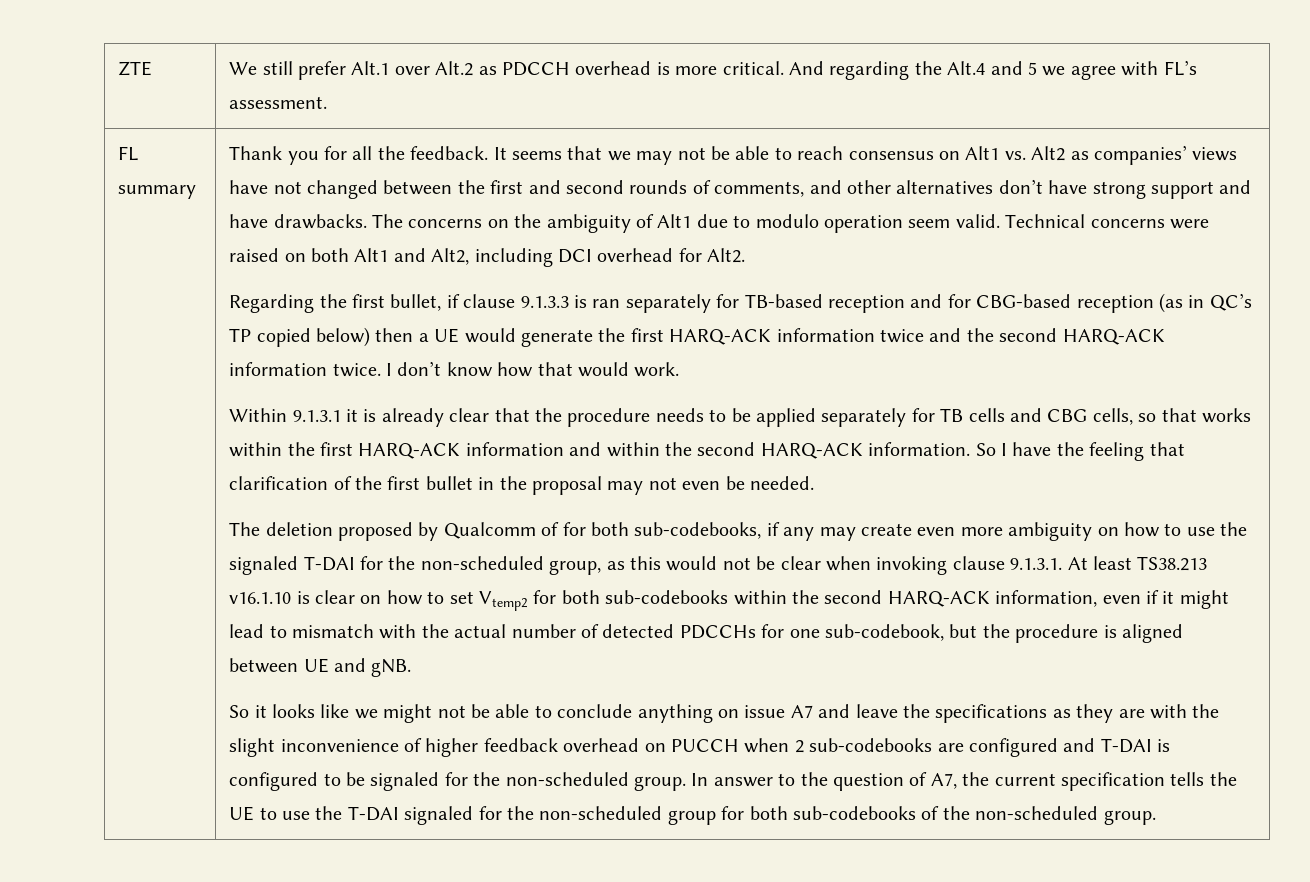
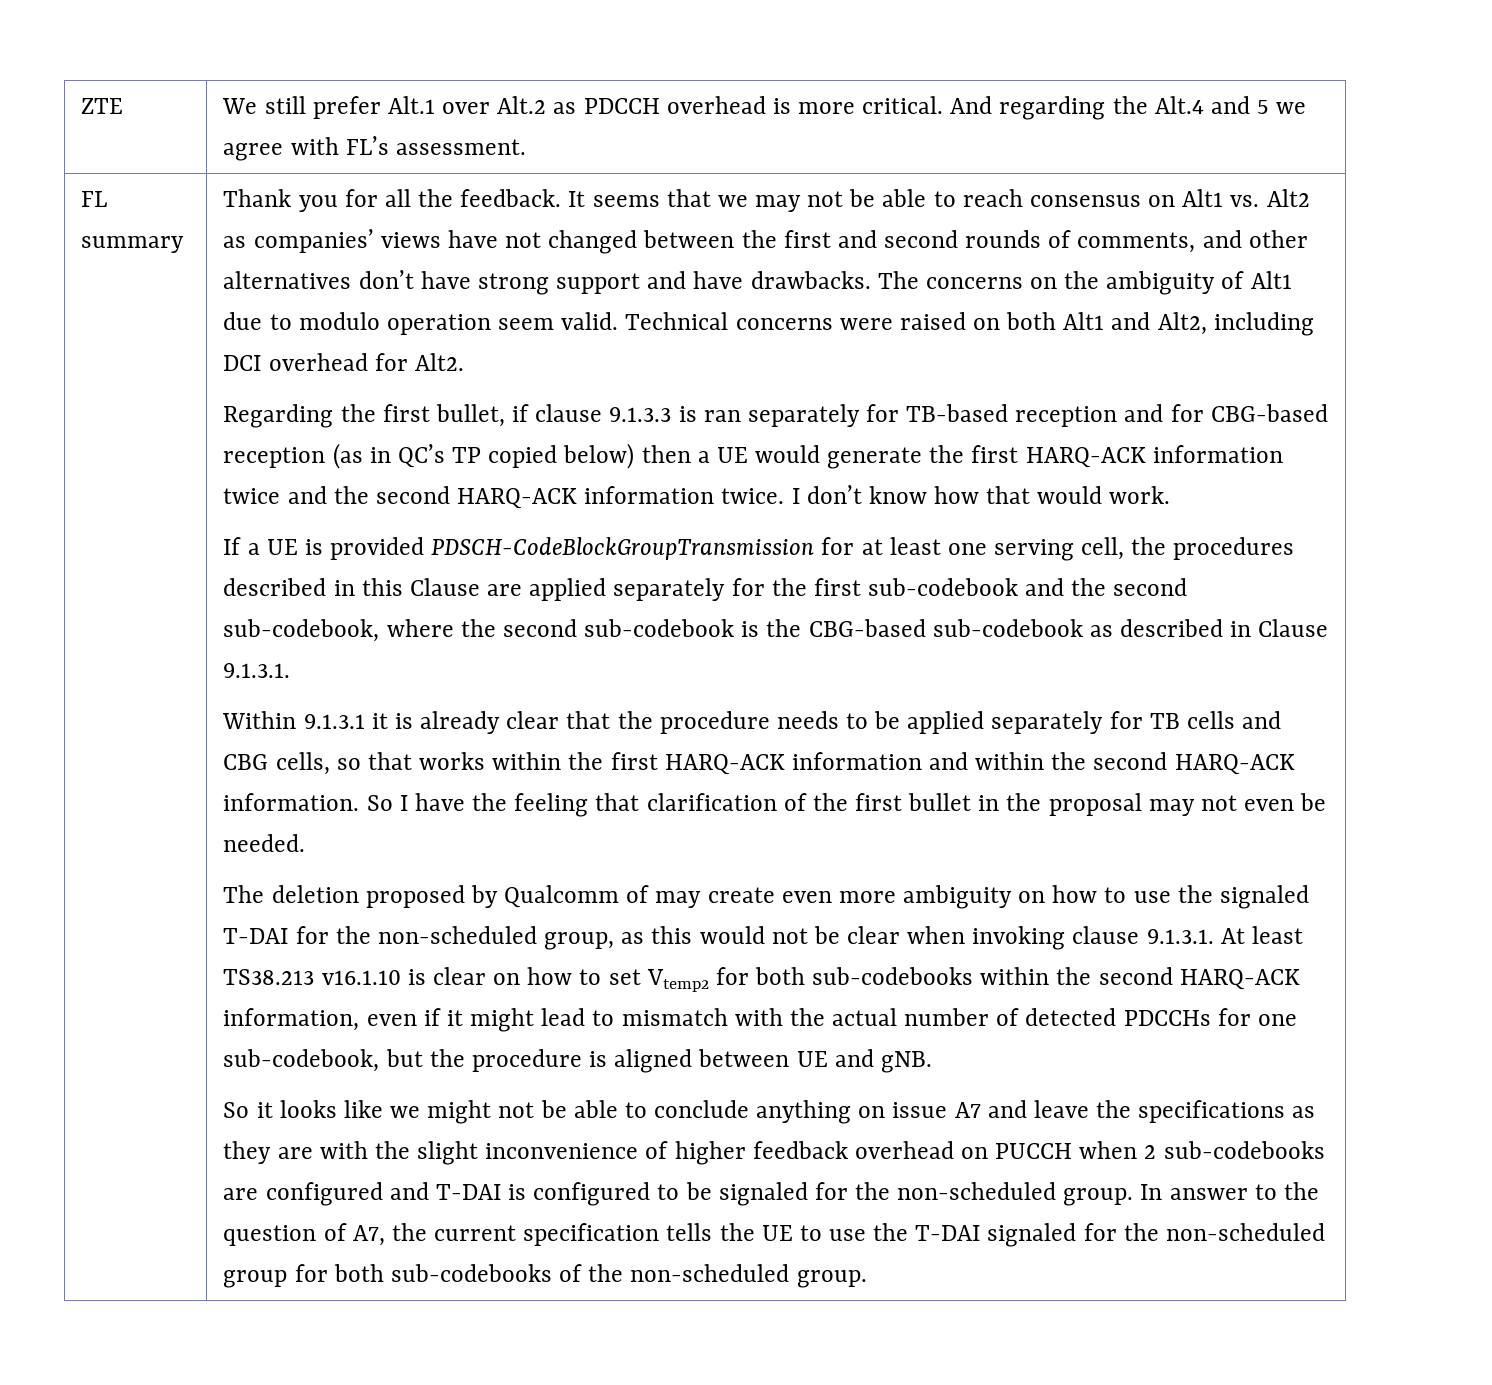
(680, 369) none -> [223,537,1295,561] [223,578,1188,601] [223,619,1329,642] [223,663,291,678] // If a UE is provided PDSCH-CodeBlockGroupTransmission for at least one serving cell, the procedures described in this Clause are applied separately for the first sub-codebook and the second sub-codebook, where the second sub-codebook is the CBG-based sub-codebook as described in Clause 9.1.3.1.
[562,522,815,541] for both sub-codebooks, if any -> (650, 894) none

